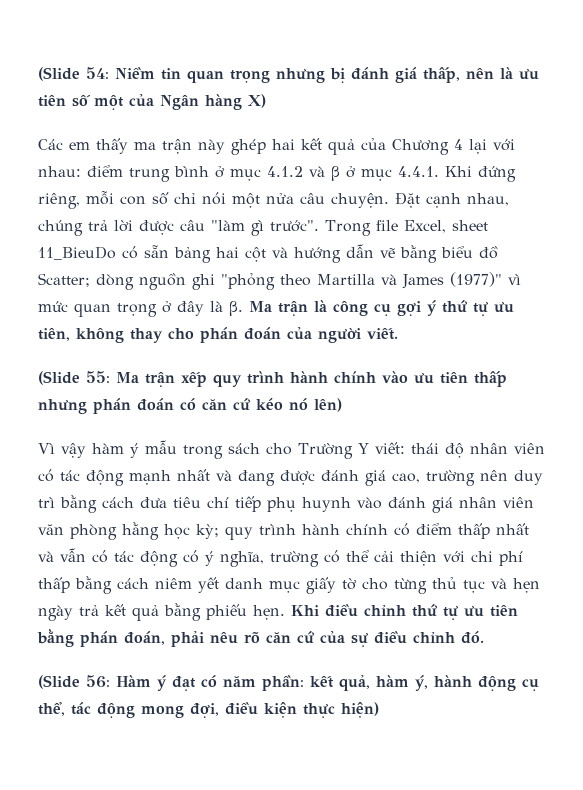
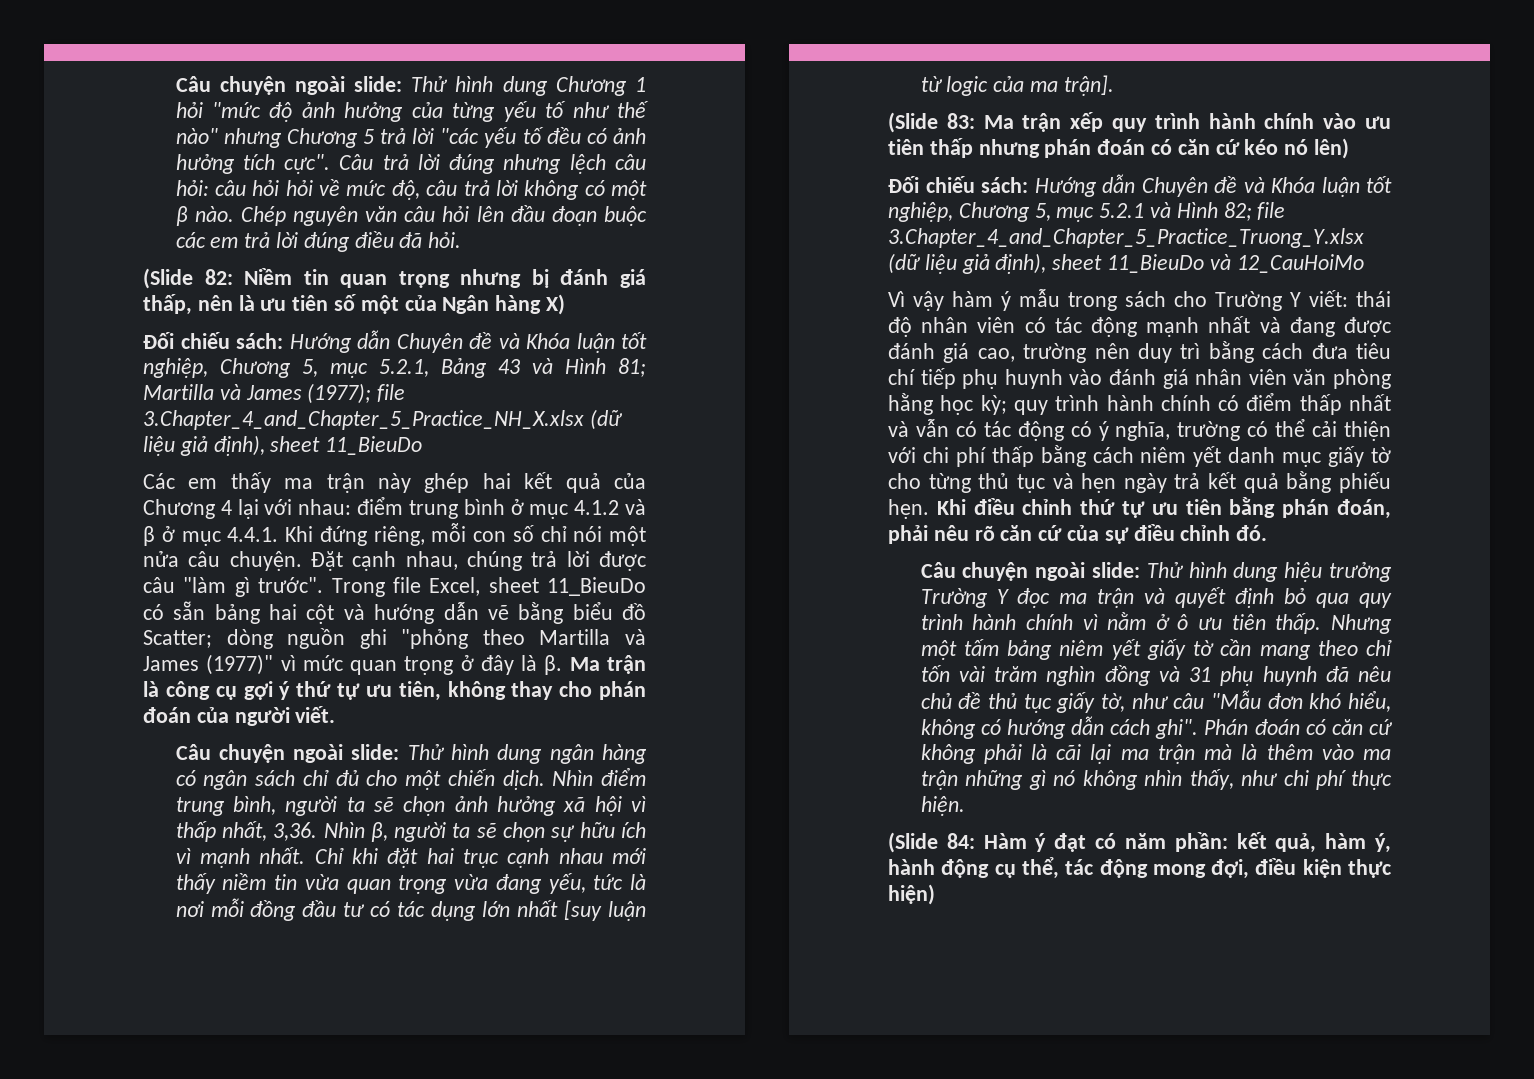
[38,67,109,81] (Slide 54: -> [175,76,647,96] [175,101,650,122] [175,127,646,148] [175,154,646,174] [175,179,647,200] [175,205,648,226] [175,231,462,252] [143,268,233,289] Câu chuyện ngoài slide: Thử hình dung Chương 1 hỏi "mức độ ảnh hưởng của từng yếu tố như thế nào" nhưng Chương 5 trả lời "các yếu tố đều có ảnh hưởng tích cực". Câu trả lời đúng nhưng lệch câu hỏi: câu hỏi hỏi về mức độ, câu trả lời không có một β nào. Chép nguyên văn câu hỏi lên đầu đoạn buộc các em trả lời đúng điều đã hỏi. // (Slide 82:
(266, 101) none -> [143,330,647,353] [143,358,646,378] [143,383,406,404] [143,409,623,430] [143,435,423,456] // Đối chiếu sách: Hướng dẫn Chuyên đề và Khóa luận tốt nghiệp, Chương 5, mục 5.2.1, Bảng 43 và Hình 81; Martilla và James (1977); file 3.Chapter_4_and_Chapter_5_Practice_NH_X.xlsx (dữ liệu giả định), sheet 11_BieuDo
[38,371,110,385] // (Slide 55: -> [175,744,648,764] [175,768,646,790] [175,796,646,816] [175,821,646,842] [175,847,646,868] [175,873,646,894] [175,898,646,921] [920,75,1114,96] [888,112,975,133] // Câu chuyện ngoài slide: Thử hình dung ngân hàng có ngân sách chỉ đủ cho một chiến dịch. Nhìn điểm trung bình, người ta sẽ chọn ảnh hưởng xã hội vì thấp nhất, 3,36. Nhìn β, người ta sẽ chọn sự hữu ích vì mạnh nhất. Chỉ khi đặt hai trục cạnh nhau mới thấy niềm tin vừa quan trọng vừa đang yếu, tức là nơi mỗi đồng đầu tư có tác dụng lớn nhất [suy luận từ logic của ma trận]. // (Slide 83:
(342, 405) none -> [888,174,1392,197] [888,202,1286,222] [888,228,1364,248] [888,253,1364,274] // Đối chiếu sách: Hướng dẫn Chuyên đề và Khóa luận tốt nghiệp, Chương 5, mục 5.2.1 và Hình 82; file 3.Chapter_4_and_Chapter_5_Practice_Truong_Y.xlsx (dữ liệu giả định), sheet 11_BieuDo và 12_CauHoiMo
[38,675,110,689] // (Slide 56: -> [920,562,1392,582] [920,587,1392,608] [920,612,1392,634] [920,639,1392,660] [920,665,1391,686] [920,690,1391,713] [920,716,1393,739] [920,744,1392,764] [920,769,1392,790] [920,796,965,816] [888,832,975,853] // Câu chuyện ngoài slide: Thử hình dung hiệu trưởng Trường Y đọc ma trận và quyết định bỏ qua quy trình hành chính vì nằm ở ô ưu tiên thấp. Nhưng một tấm bảng niêm yết giấy tờ cần mang theo chỉ tốn vài trăm nghìn đồng và 31 phụ huynh đã nêu chủ đề thủ tục giấy tờ, như câu "Mẫu đơn khó hiểu, không có hướng dẫn cách ghi". Phán đoán có căn cứ không phải là cãi lại ma trận mà là thêm vào ma trận những gì nó không nhìn thấy, như chi phí thực hiện. // (Slide 84:

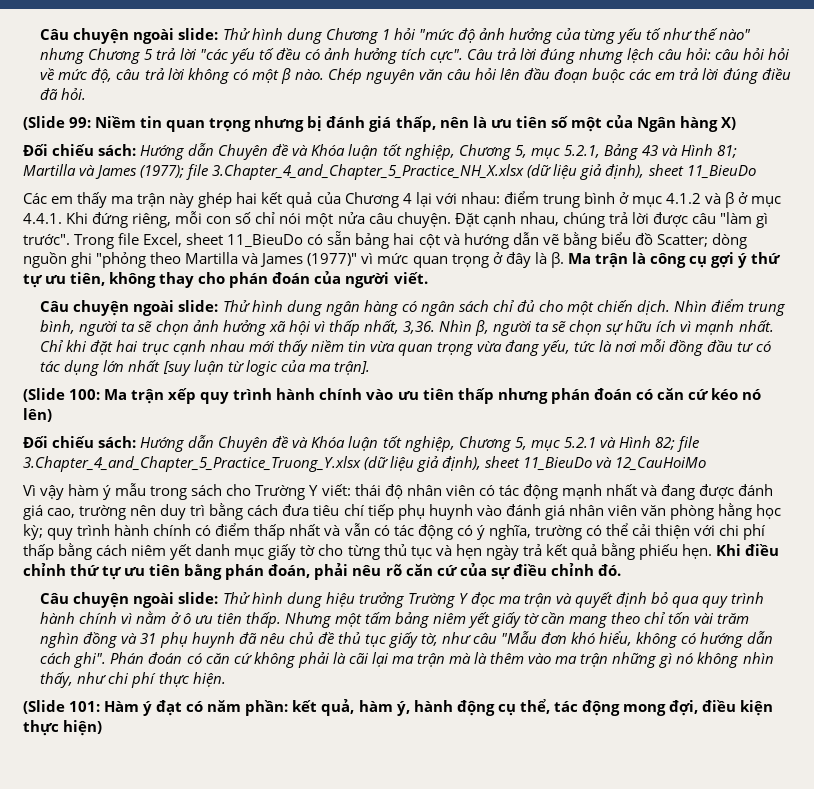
[204,269,233,285] 82: -> [69,117,92,128] 99:
[946,113,975,129] 83: -> [69,389,101,400] 100:
[946,833,975,849] 84: -> [69,701,101,712] 101:

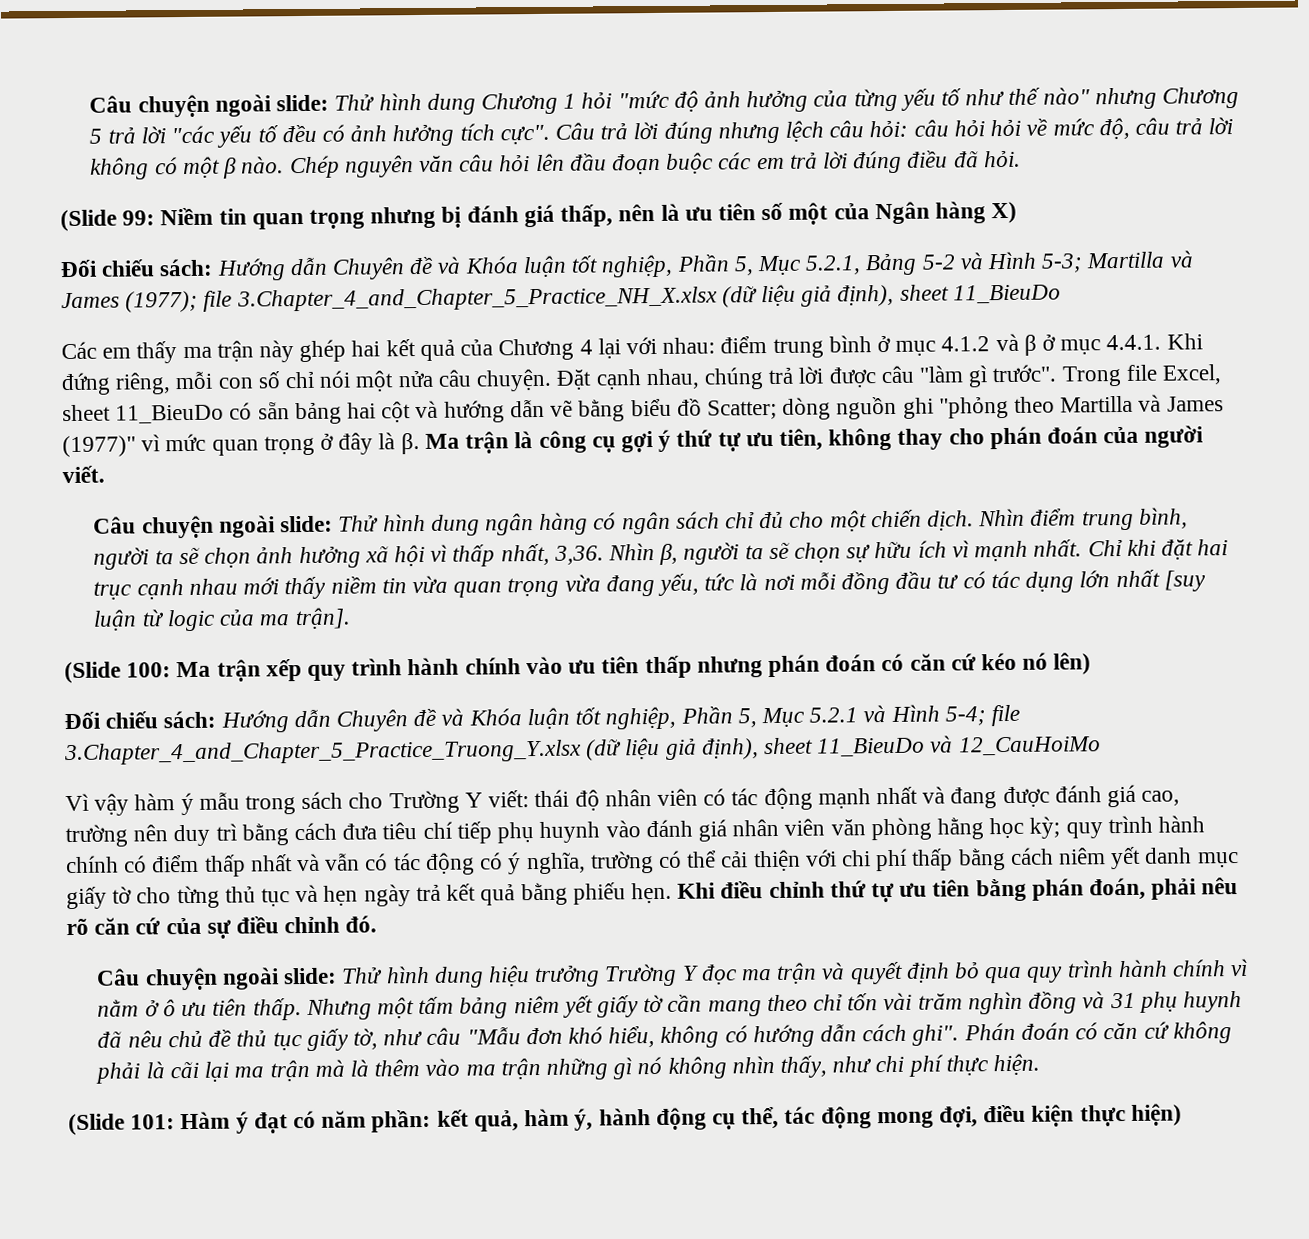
[458,144,560,160] Chương 5, mục -> [676,254,801,276] Phần 5, Mục
[641,144,737,158] 43 và Hình 81; -> [921,251,1084,273] 5-2 và Hình 5-3;
[458,436,560,452] Chương 5, mục -> [680,706,804,728] Phần 5, Mục
[654,437,675,450] 82; -> [944,706,986,726] 5-4;

